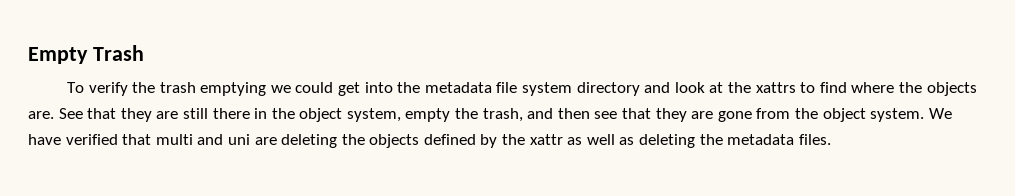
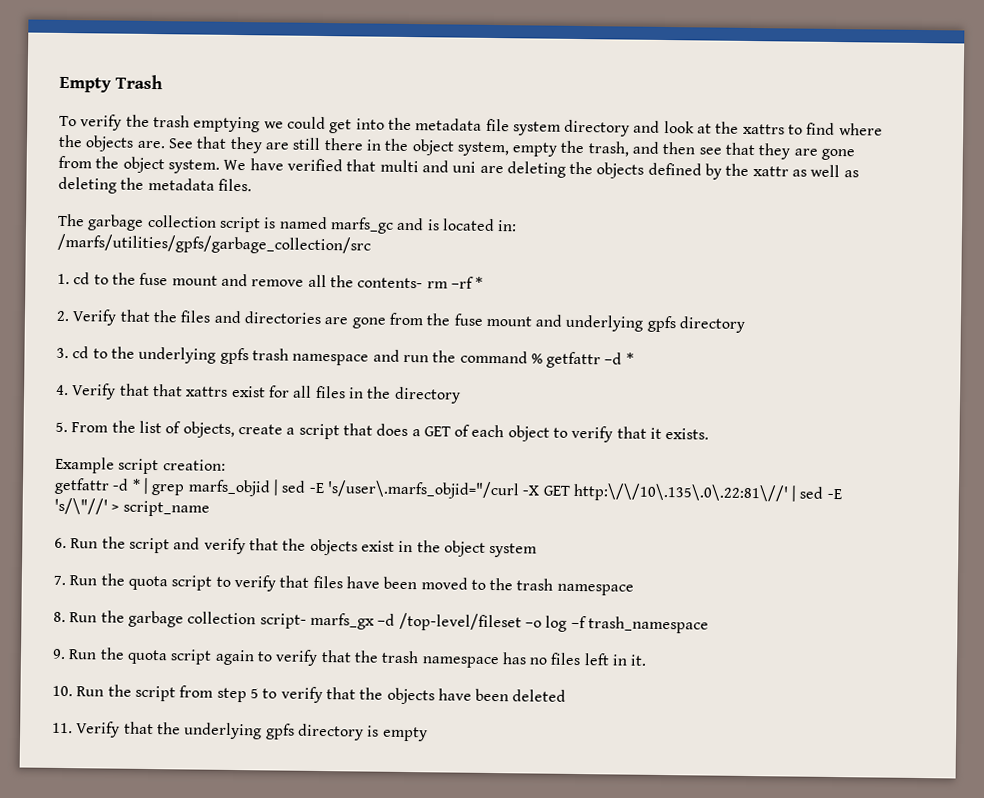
(831, 139) none -> [57,213,518,234] [57,233,371,255] [57,272,484,289] [56,309,746,333] [56,346,634,369] [56,383,461,404] [55,420,710,443] [55,456,226,475] [54,477,842,503] [54,497,210,517] [54,536,538,558] [53,573,634,596] [53,610,709,634] [52,647,648,669] [52,684,567,705] [52,721,428,742] // The garbage collection script is named marfs_gc and is located in: // /marfs/utilities/gpfs/garbage_collection/src // 1. cd to the fuse mount and remove all the contents- rm –rf * // 2. Verify that the files and directories are gone from the fuse mount and underlying gpfs directory // 3. cd to the underlying gpfs trash namespace and run the command % getfattr –d * // 4. Verify that that xattrs exist for all files in the directory // 5. From the list of objects, create a script that does a GET of each object to verify that it exists. // Example script creation: // getfattr -d * | grep marfs_objid | sed -E 's/user\.marfs_objid="/curl -X GET http:\/\/10\.135\.0\.22:81\//' | sed -E 's/\"//' > script_name // 6. Run the script and verify that the objects exist in the object system // 7. Run the quota script to verify that files have been moved to the trash namespace // 8. Run the garbage collection script- marfs_gx –d /top-level/fileset –o log –f trash_namespace // 9. Run the quota script again to verify that the trash namespace has no files left in it. // 10. Run the script from step 5 to verify that the objects have been deleted // 11. Verify that the underlying gpfs directory is empty

